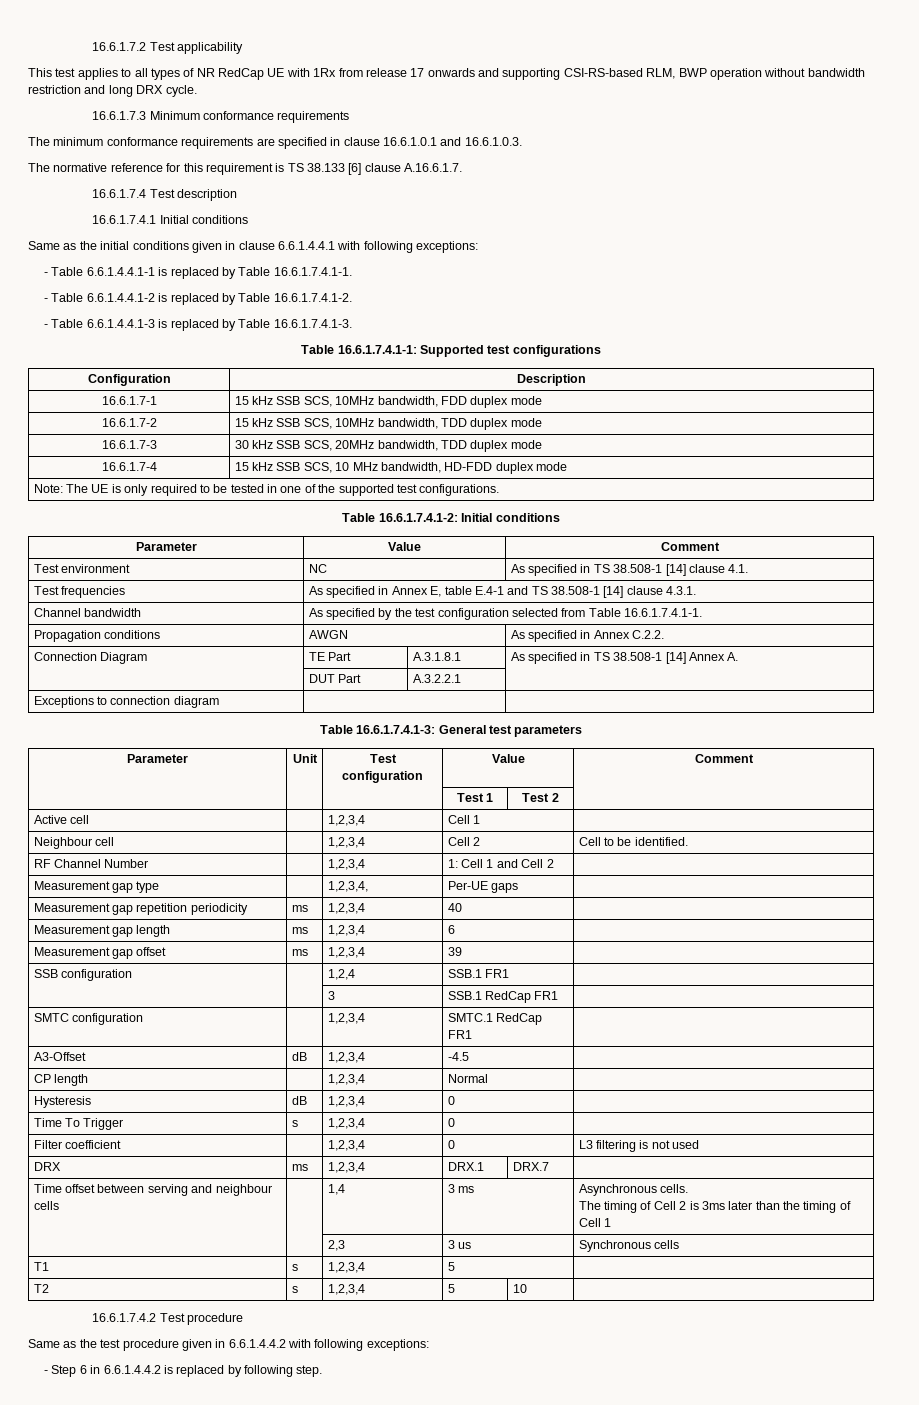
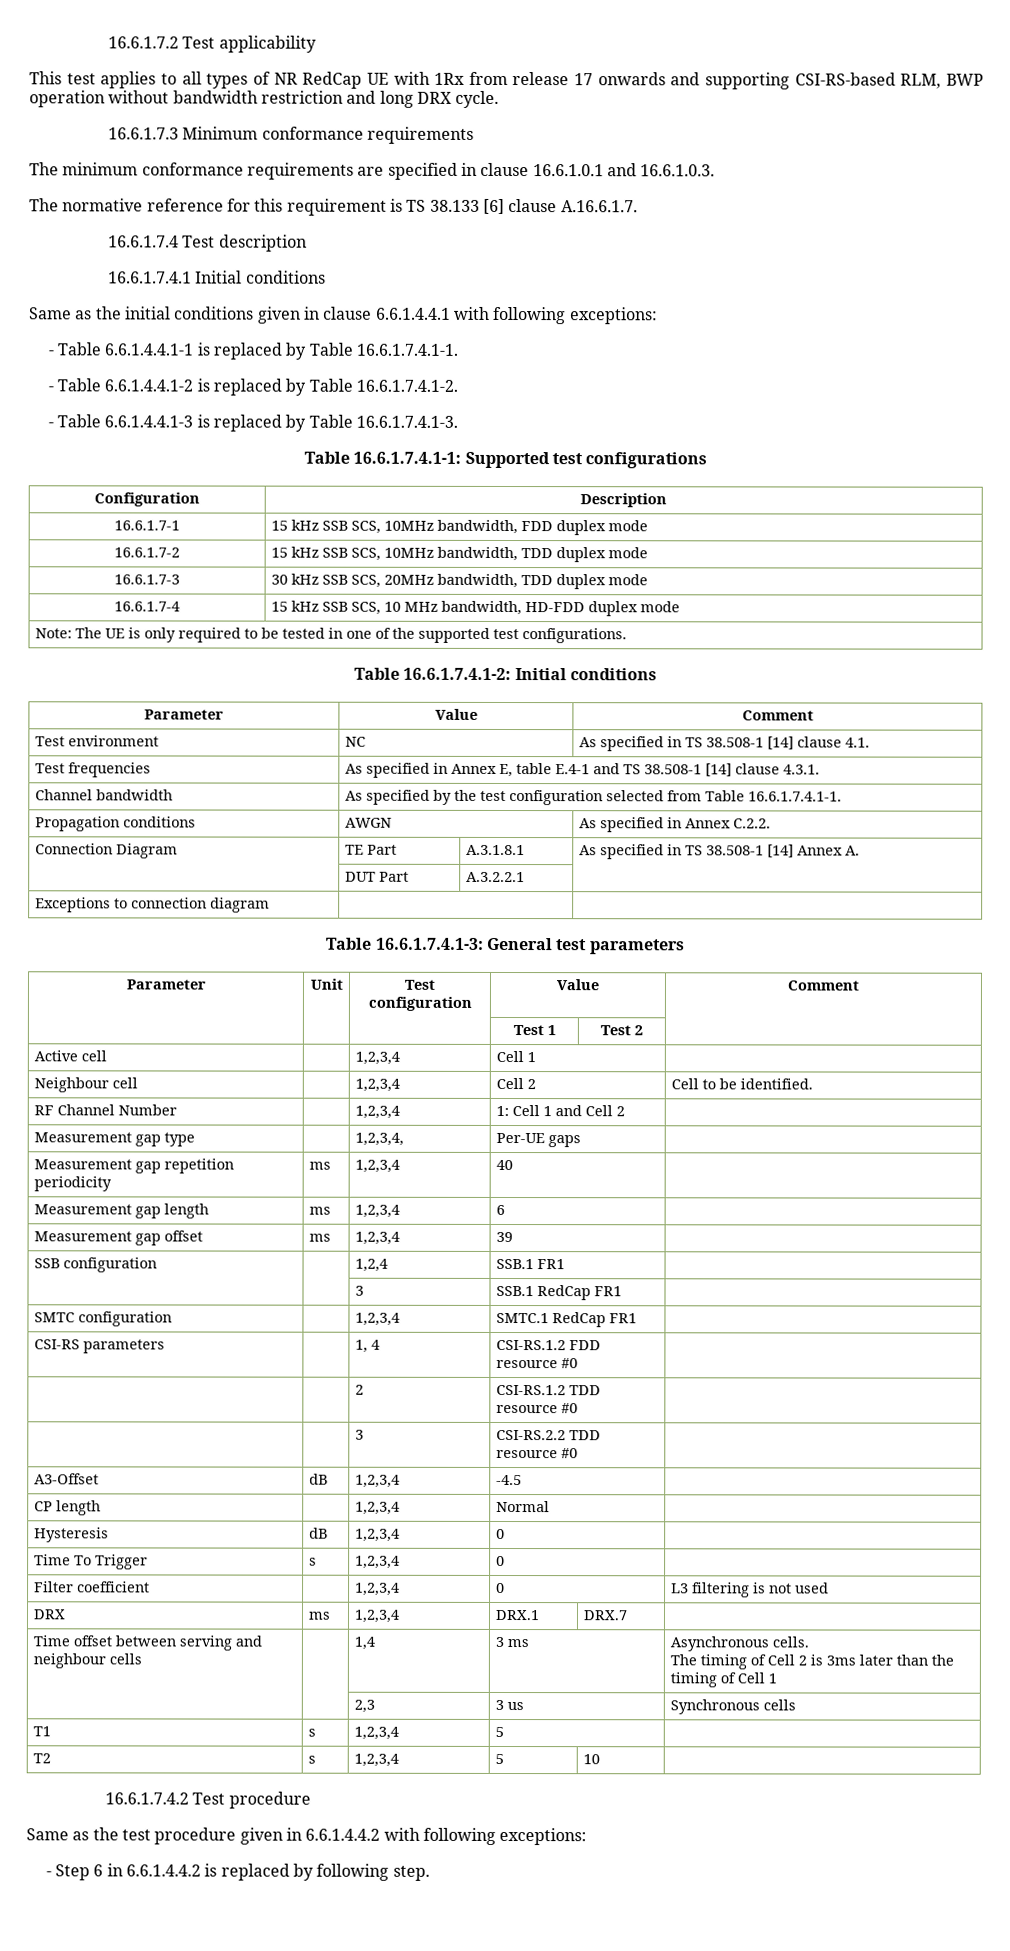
(472, 1034) none -> [33,1339,165,1354] [354,1339,380,1353] [495,1339,601,1351] [495,1358,578,1369] [354,1384,364,1395] [495,1384,601,1396] [495,1403,578,1414] [354,1429,364,1440] [495,1429,601,1441] [495,1448,578,1459] // CSI-RS parameters | | 1, 4 | CSI-RS.1.2 FDD resource #0 | // | | 2 | CSI-RS.1.2 TDD resource #0 | // | | 3 | CSI-RS.2.2 TDD resource #0 |

